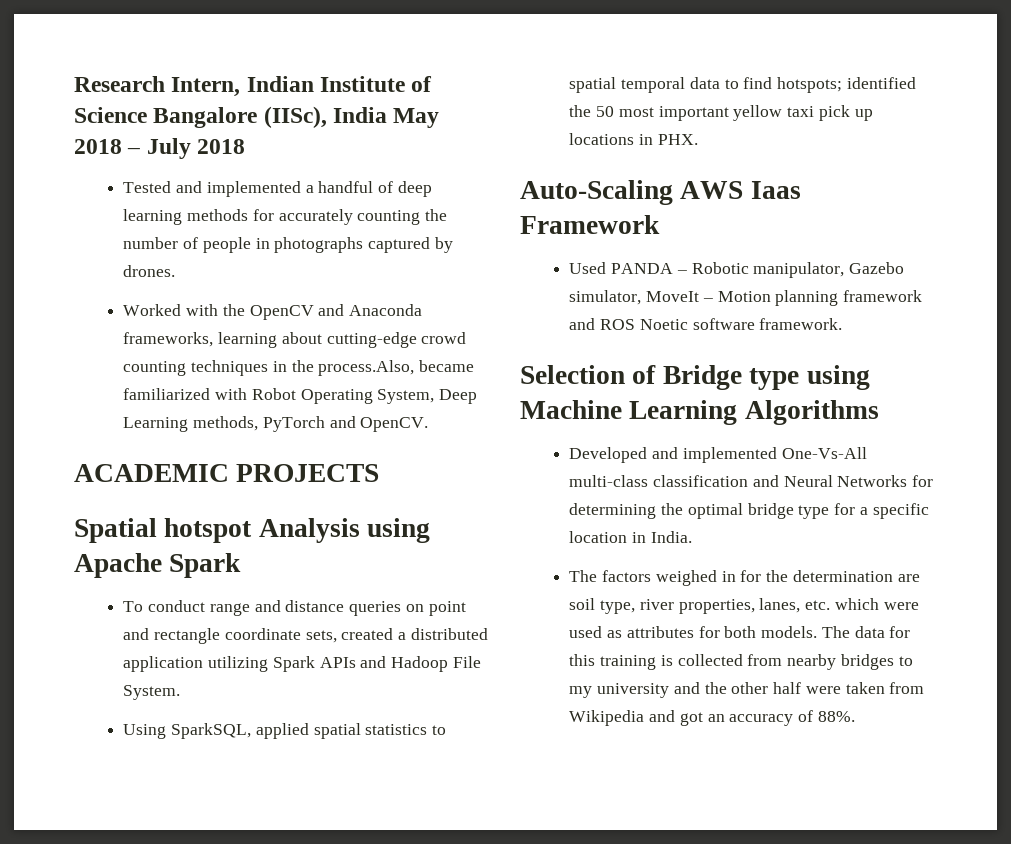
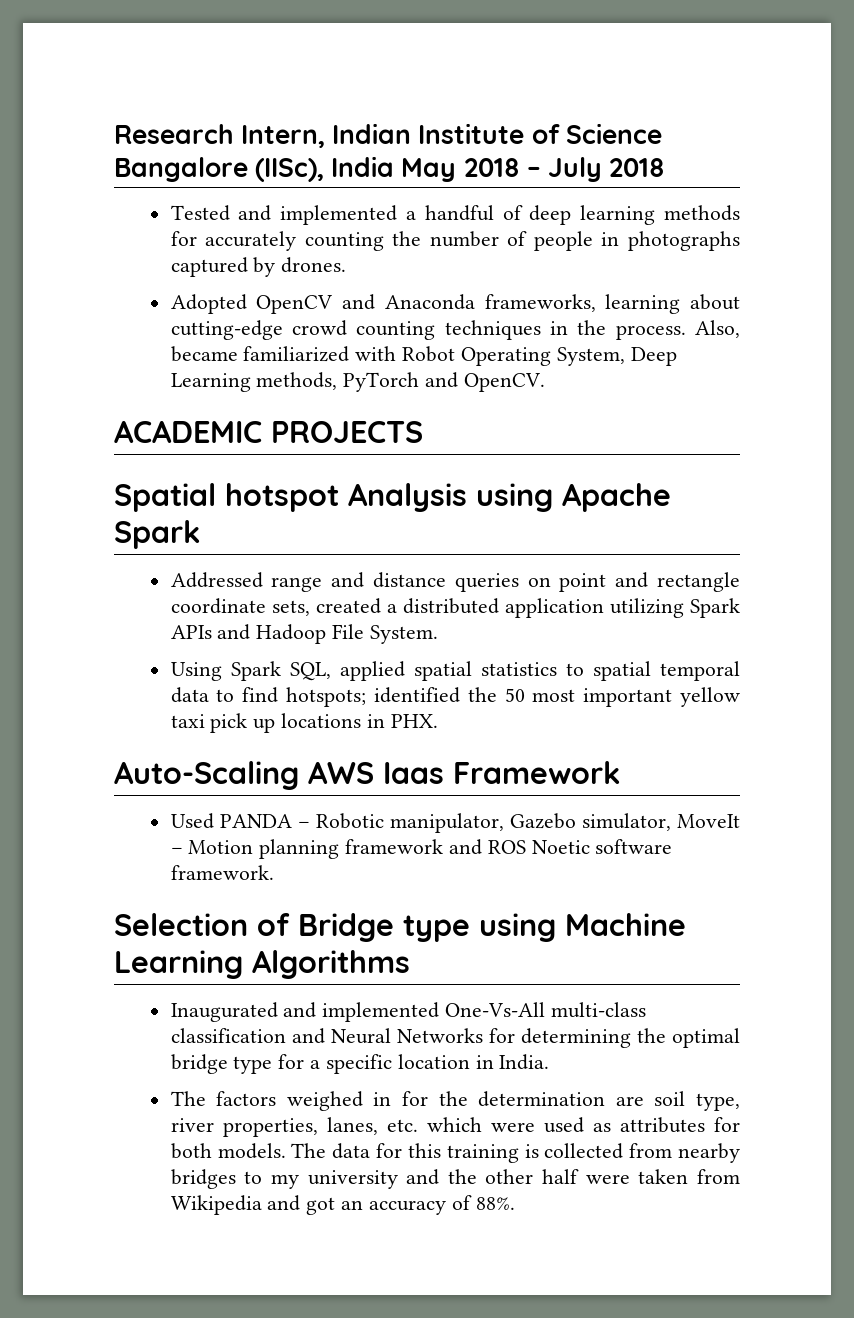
[123,304,245,316] Worked with the -> [170,294,247,314] Adopted
[318,360,415,376] process.Also, -> [615,320,740,340] process. Also,
[123,600,206,612] To conduct -> [170,572,263,588] Addressed
[171,723,252,739] SparkSQL, -> [230,661,331,681] Spark SQL,
[569,447,648,463] Developed -> [170,1002,278,1022] Inaugurated

